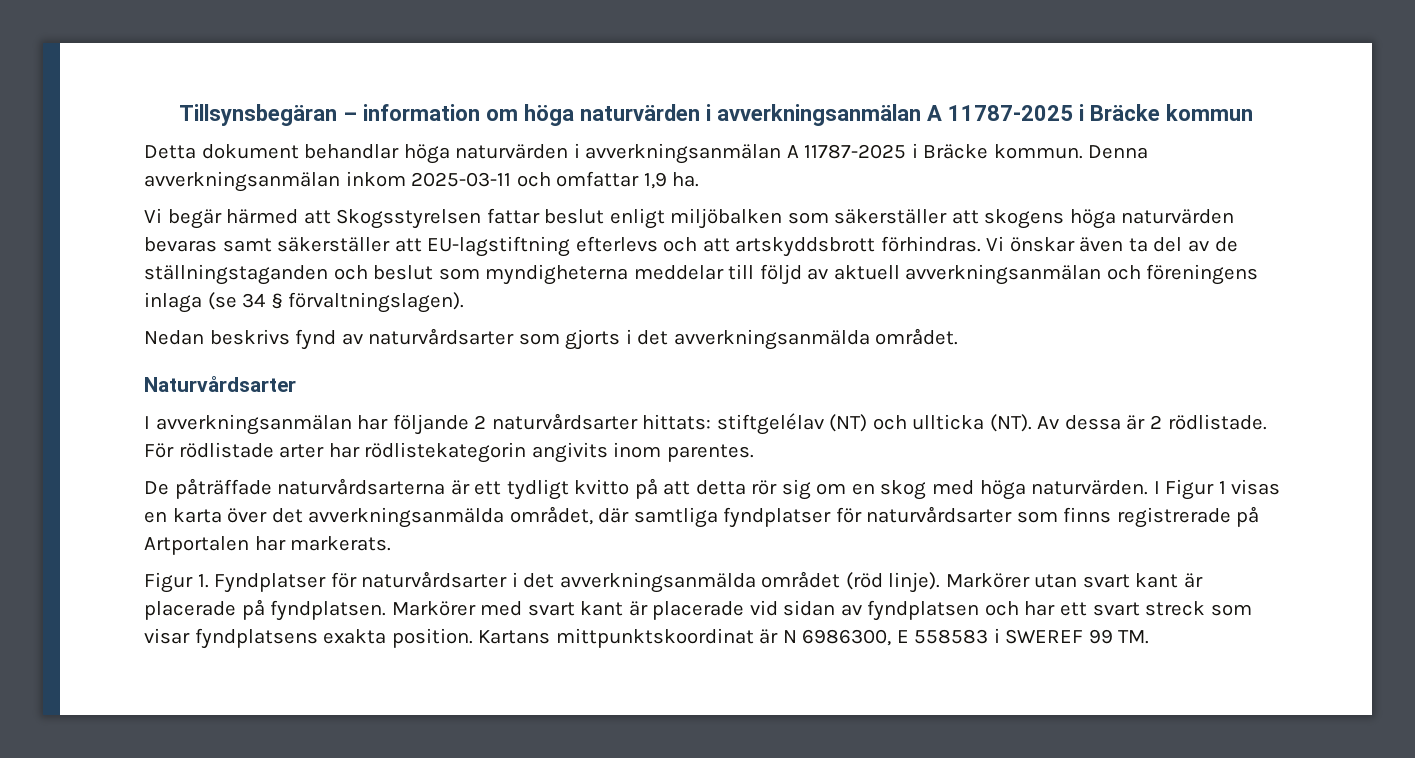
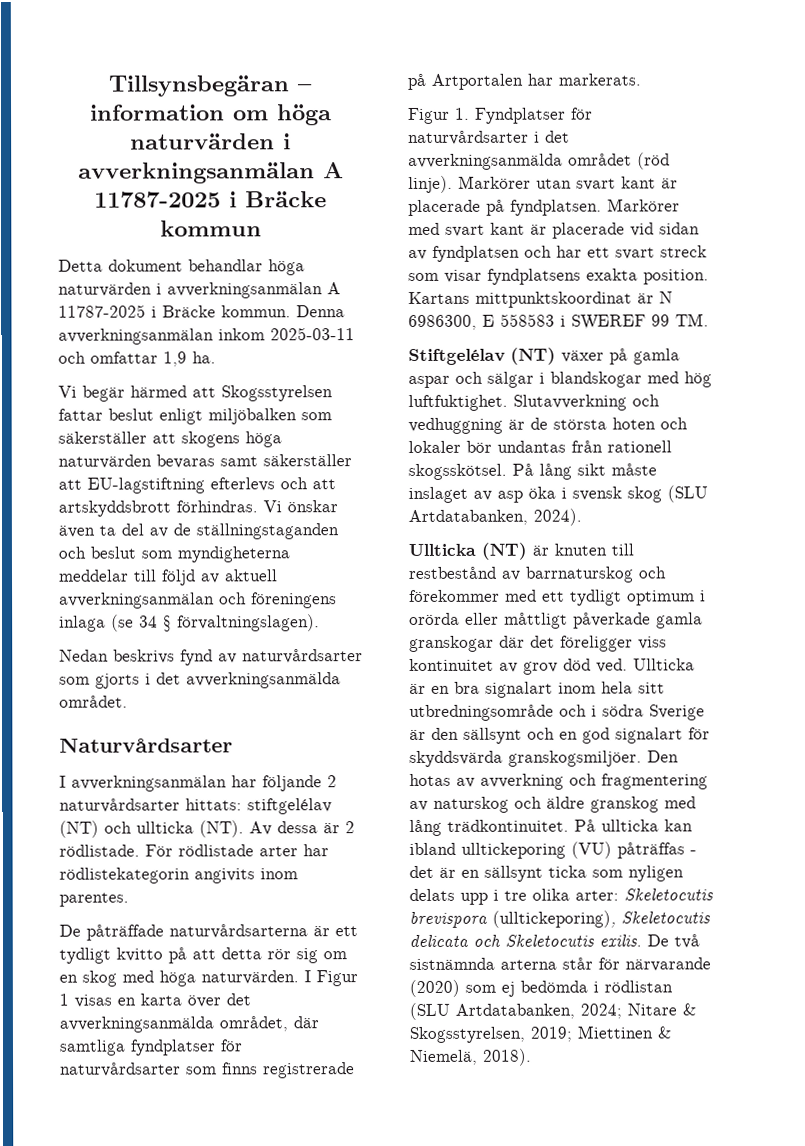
(1150, 637) none -> [408,347,680,365] [408,371,712,388] [408,394,660,411] [408,417,688,434] [408,440,672,453] [408,463,657,480] [408,485,708,503] [408,508,582,526] [408,542,634,560] [408,566,667,583] [409,589,706,606] [409,612,703,629] [409,635,667,652] [409,658,695,675] [409,681,665,698] [409,704,705,721] [409,727,710,744] [409,750,679,767] [409,773,708,790] [409,796,696,813] [409,819,693,836] [409,841,697,859] [409,865,684,882] [409,888,714,905] [409,910,711,928] [409,934,700,949] [409,957,711,972] [409,979,673,997] [409,1002,696,1020] [409,1025,671,1043] [409,1048,532,1066] // Stiftgelélav (NT) växer på gamla aspar och sälgar i blandskogar med hög luftfuktighet. Slutavverkning och vedhuggning är de största hoten och lokaler bör undantas från rationell skogsskötsel. På lång sikt måste inslaget av asp öka i svensk skog (SLU Artdatabanken, 2024). // Ullticka (NT) är knuten till restbestånd av barrnaturskog och förekommer med ett tydligt optimum i orörda eller måttligt påverkade gamla granskogar där det föreligger viss kontinuitet av grov död ved. Ullticka är en bra signalart inom hela sitt utbredningsområde och i södra Sverige är den sällsynt och en god signalart för skyddsvärda granskogsmiljöer. Den hotas av avverkning och fragmentering av naturskog och äldre granskog med lång trädkontinuitet. På ullticka kan ibland ulltickeporing (VU) påträffas - det är en sällsynt ticka som nyligen delats upp i tre olika arter: Skeletocutis brevispora (ulltickeporing), Skeletocutis delicata och Skeletocutis exilis. De två sistnämnda arterna står för närvarande (2020) som ej bedömda i rödlistan (SLU Artdatabanken, 2024; Nitare & Skogsstyrelsen, 2019; Miettinen & Niemelä, 2018).

